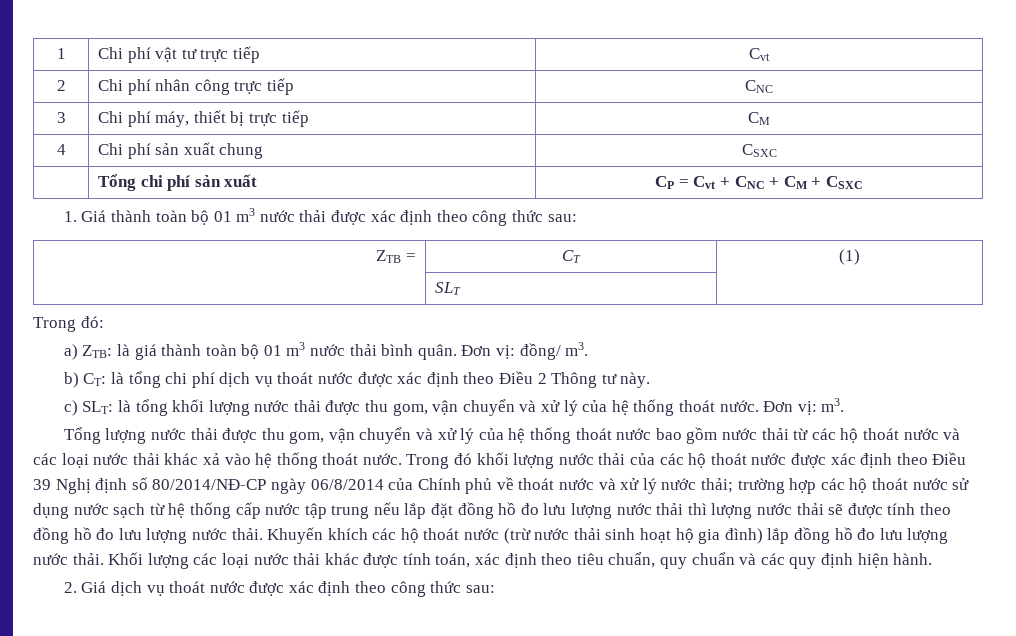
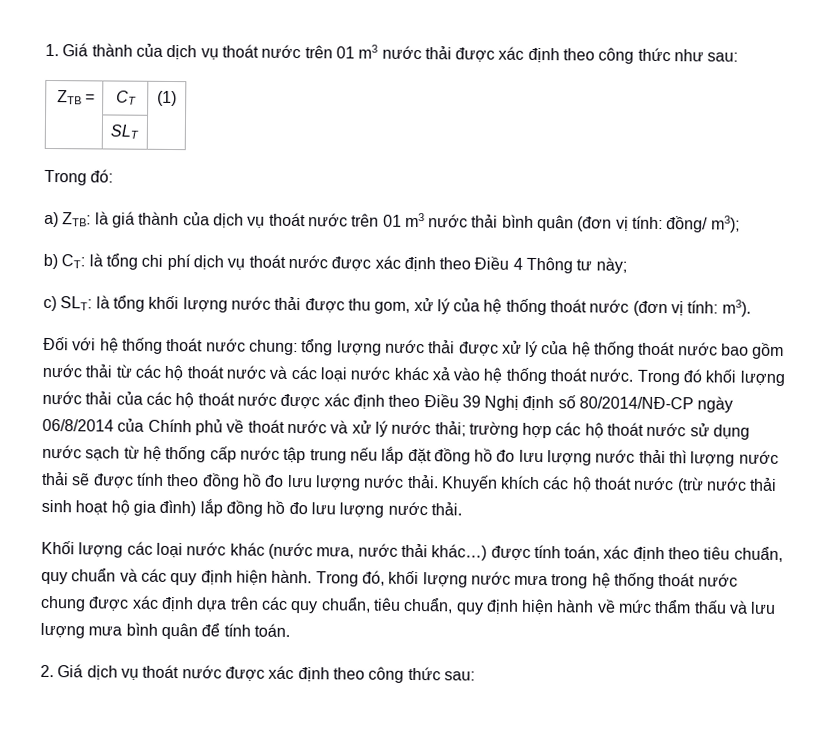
[56,48,66,59] [97,46,260,63] [749,48,770,61] [56,80,66,91] [97,78,294,95] [745,80,773,93] [56,112,66,123] [97,110,309,127] [748,112,770,125] [56,144,66,155] [97,142,264,159] [741,144,777,157] [97,174,258,191] [655,176,863,189] [63,210,210,225] 1 | Chi phí vật tư trực tiếp | Cvt // 2 | Chi phí nhân công trực tiếp | CNC // 3 | Chi phí máy, thiết bị trực tiếp | CM // 4 | Chi phí sản xuất chung | CSXC // | Tổng chi phí sản xuất | CP = Cvt + CNC + CM + CSXC // 1. Giá thành toàn bộ -> [45,43,333,61] 1. Giá thành của dịch vụ thoát nước trên
(544, 216) none -> [674,49,705,62] như
[205,344,260,359] toàn bộ -> [182,212,380,229] của dịch vụ thoát nước trên
[417,342,589,360] quân. Đơn vị: đồng/ m3. -> [537,215,740,233] quân (đơn vị tính: đồng/ m3);
[537,373,547,384] 2 -> [512,257,523,270] 4
[620,372,651,388] này. -> [595,257,627,274] này;
[432,398,845,416] [63,427,434,444] vận chuyển và xử lý của hệ thống thoát nước. Đơn vị: m3. // Tổng lượng nước thải được thu gom, vận chuyển và -> [413,297,751,317] [43,336,499,357] xử lý của hệ thống thoát nước (đơn vị tính: m3). // Đối với hệ thống thoát nước chung: tổng lượng nước thải được
[132,453,160,465] thải -> (391, 373) none
(104, 559) none -> (462, 509) //
[293,553,359,565] thải khác -> [229,542,488,561] khác (nước mưa, nước thải khác…)
(933, 559) none -> [315,570,738,589] [40,595,777,616] [40,622,290,640] Trong đó, khối lượng nước mưa trong hệ thống thoát nước chung được xác định dựa trên các quy chuẩn, tiêu chuẩn, quy định hiện hành về mức thẩm thấu và lưu lượng mưa bình quân để tính toán.

